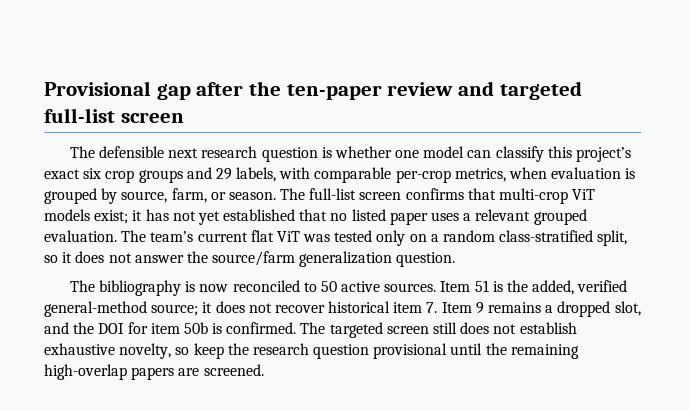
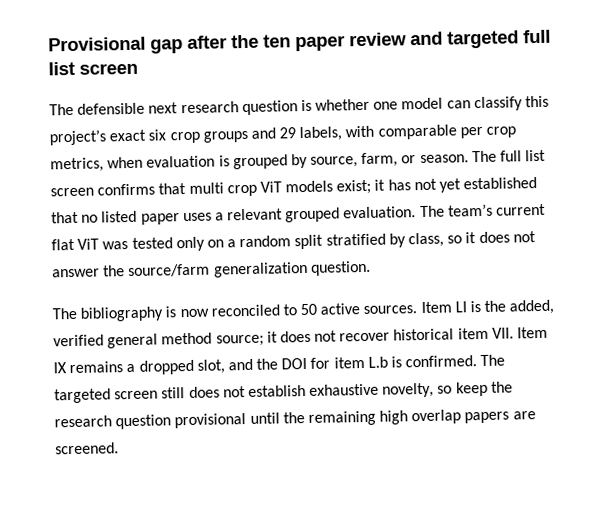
[286,84,382,100] ten-paper -> [263,34,345,52] ten paper
[44,108,115,123] full-list -> [523,29,551,44] [48,61,75,76] full list
[395,170,451,183] per-crop -> [459,126,517,139] per crop
[309,188,357,200] full-list -> [500,149,547,162] full list
[499,188,569,204] multi-crop -> [188,182,257,197] multi crop
[499,230,628,246] class-stratified split, -> [294,232,445,250] split stratified by class,
[474,280,489,292] 51 -> [454,301,467,313] LI
[44,301,147,317] general-method -> [107,332,213,349] general method
[426,302,484,314] 7. Item 9 -> [491,326,549,339] [53,362,67,374] VII. Item IX
[183,322,208,334] 50b -> [367,356,388,368] L.b
[44,364,127,380] high-overlap -> [379,409,462,425] high overlap

